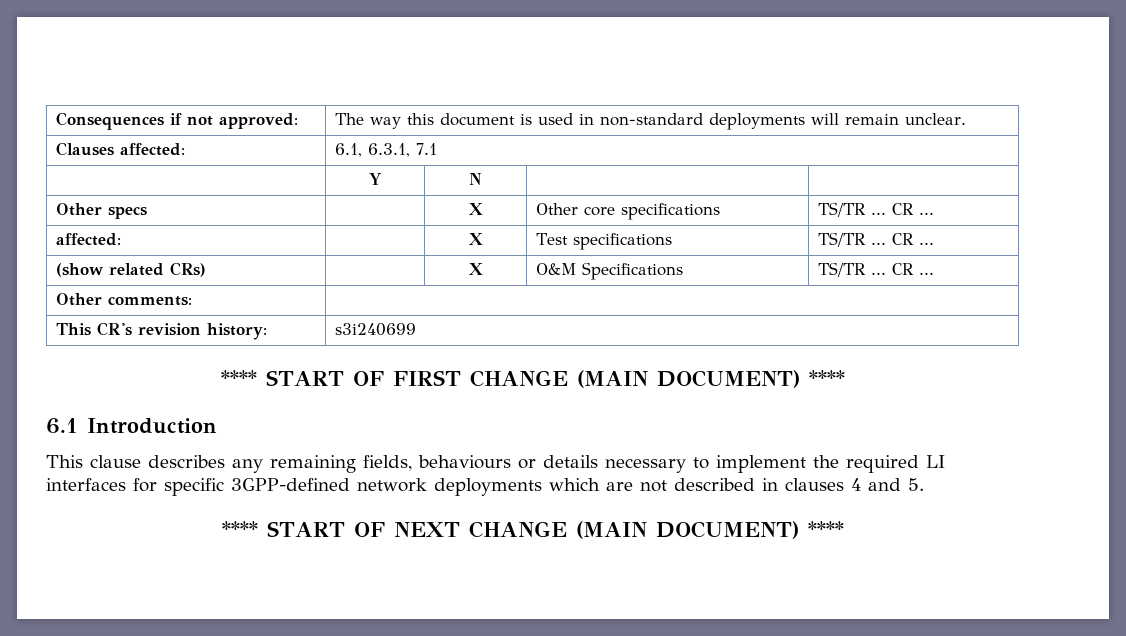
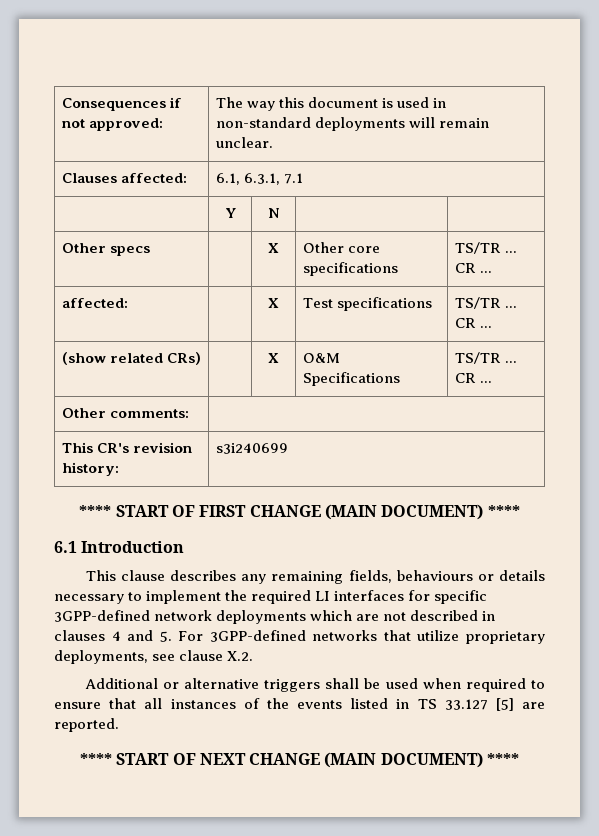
(924, 484) none -> [178,630,545,644] [54,650,254,664] [84,678,545,692] [54,698,545,711] [54,718,119,732] For 3GPP-defined networks that utilize proprietary deployments, see clause X.2. // Additional or alternative triggers shall be used when required to ensure that all instances of the events listed in TS 33.127 [5] are reported.

